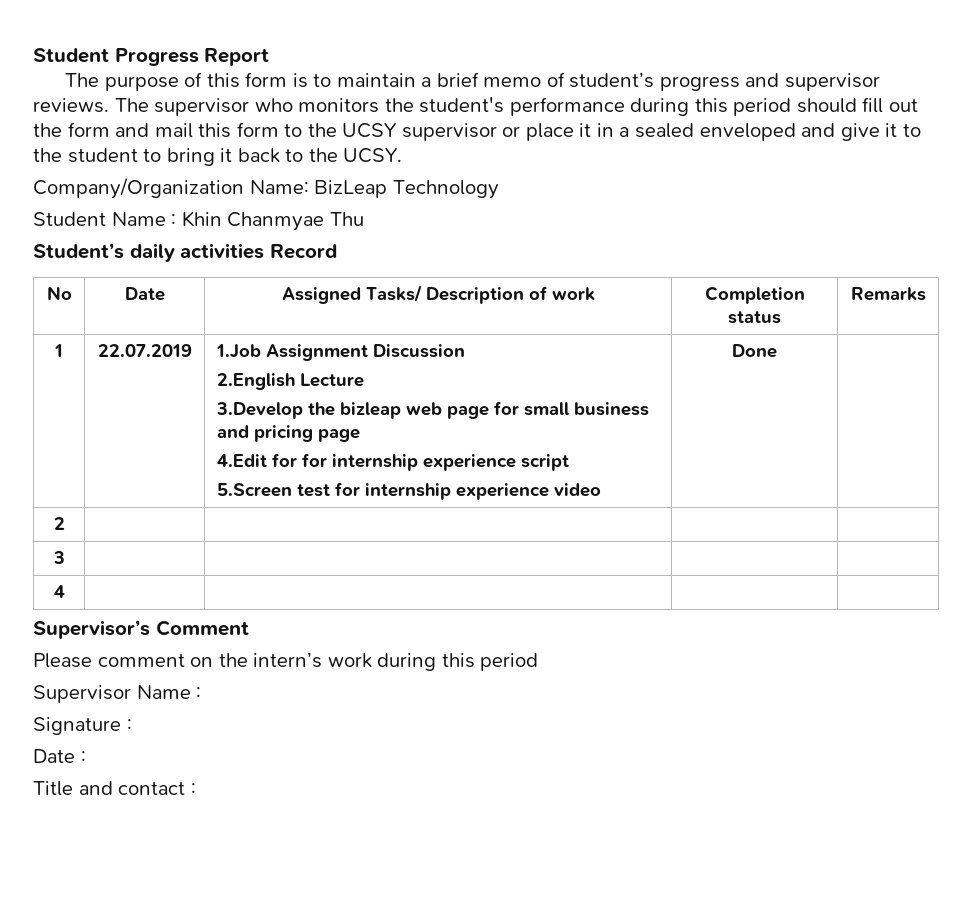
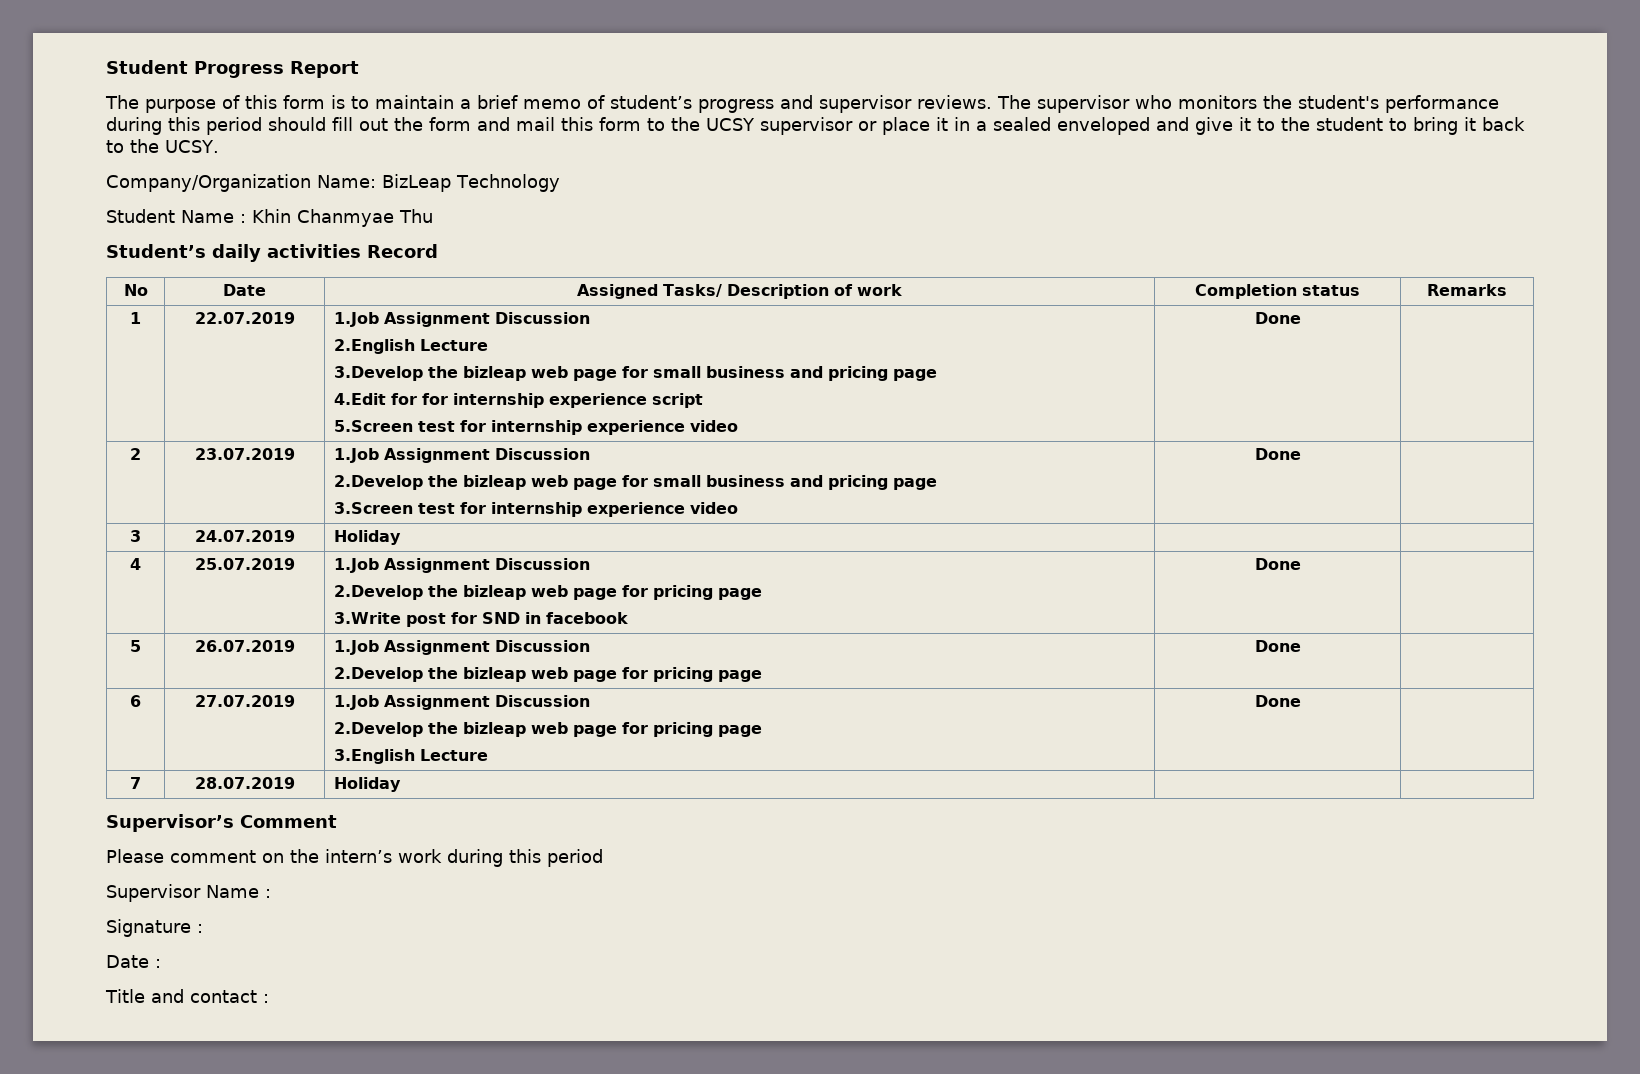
(65, 523) | | -> [194,448,295,460] [333,448,590,463] [333,475,937,490] [333,502,738,517] [1254,448,1301,460] 23.07.2019 | 1.Job Assignment Discussion // 2.Develop the bizleap web page for small business and pricing page // 3.Screen test for internship experience video | Done
(65, 557) | -> [194,530,295,542] [333,530,401,545] 24.07.2019 | Holiday
(65, 591) | -> [194,558,295,570] [333,558,590,573] [333,585,762,600] [333,612,628,627] [1254,558,1301,570] [130,640,141,652] [194,640,295,652] [333,640,590,655] [333,667,762,682] [1254,640,1301,652] [130,695,141,707] [194,695,295,707] [333,695,590,710] [333,722,762,737] [333,749,488,764] [1254,695,1301,707] [130,777,141,789] [194,777,295,789] [333,777,401,792] 25.07.2019 | 1.Job Assignment Discussion // 2.Develop the bizleap web page for pricing page // 3.Write post for SND in facebook | Done | // 5 | 26.07.2019 | 1.Job Assignment Discussion // 2.Develop the bizleap web page for pricing page | Done | // 6 | 27.07.2019 | 1.Job Assignment Discussion // 2.Develop the bizleap web page for pricing page // 3.English Lecture | Done | // 7 | 28.07.2019 | Holiday

